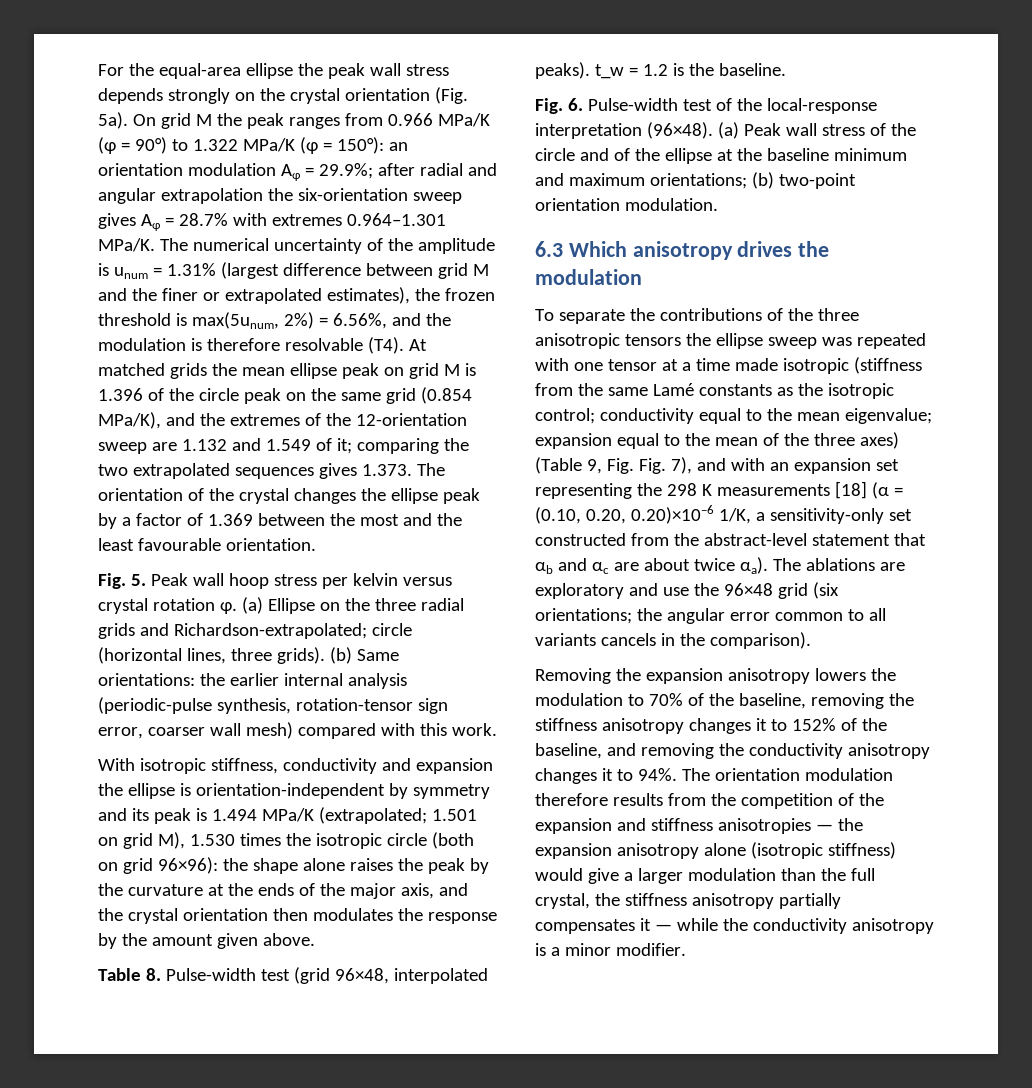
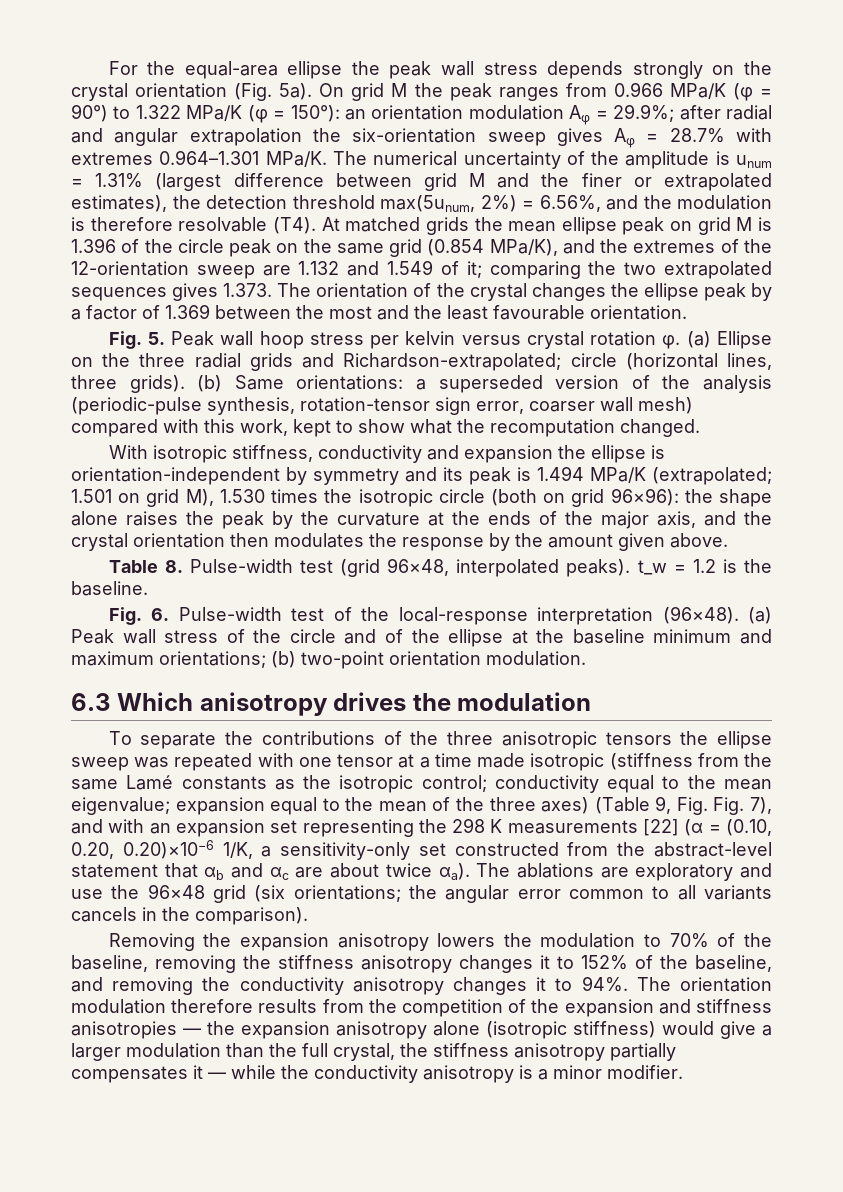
[444,288,495,301] [98,313,187,326] frozen threshold is -> [206,195,375,209] detection threshold
[199,673,343,686] the earlier internal -> [416,375,691,393] a superseded version of the
[451,723,497,736] work. -> [240,419,700,437] work, kept to show what the recomputation changed.
[834,481,867,499] [18] -> [643,819,680,836] [22]

